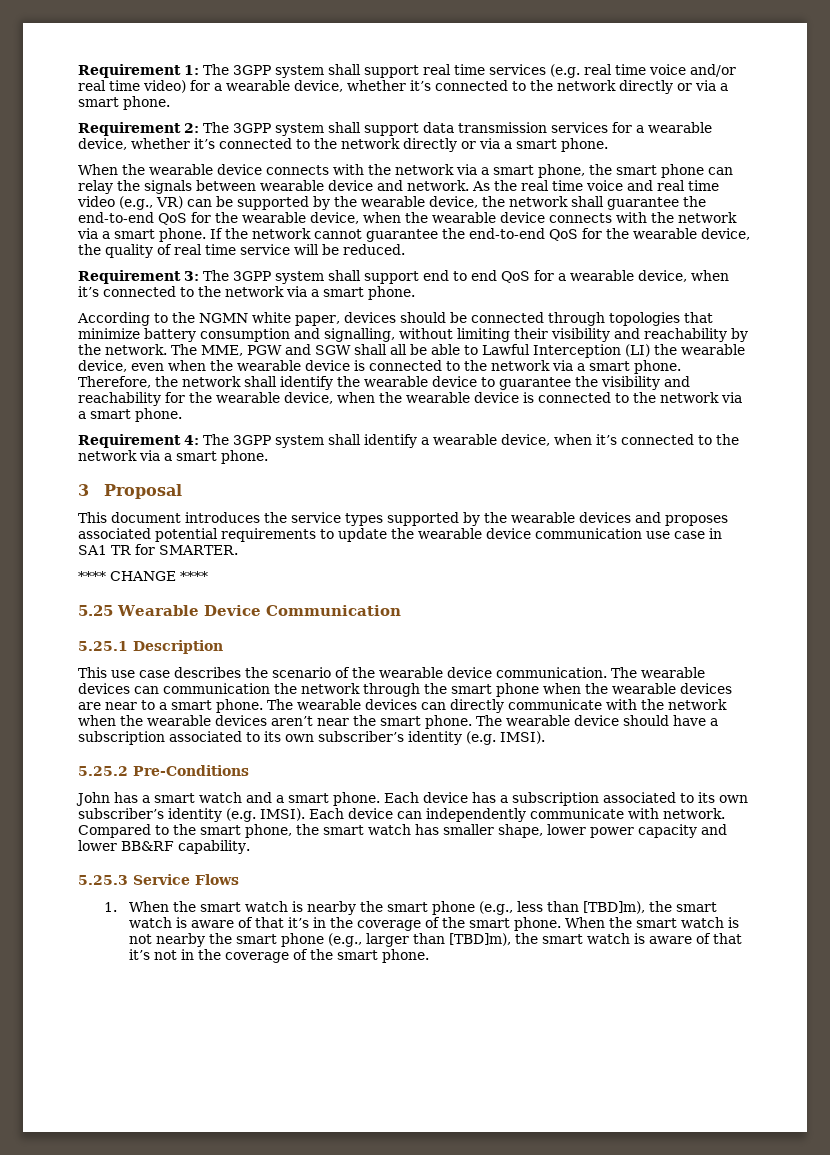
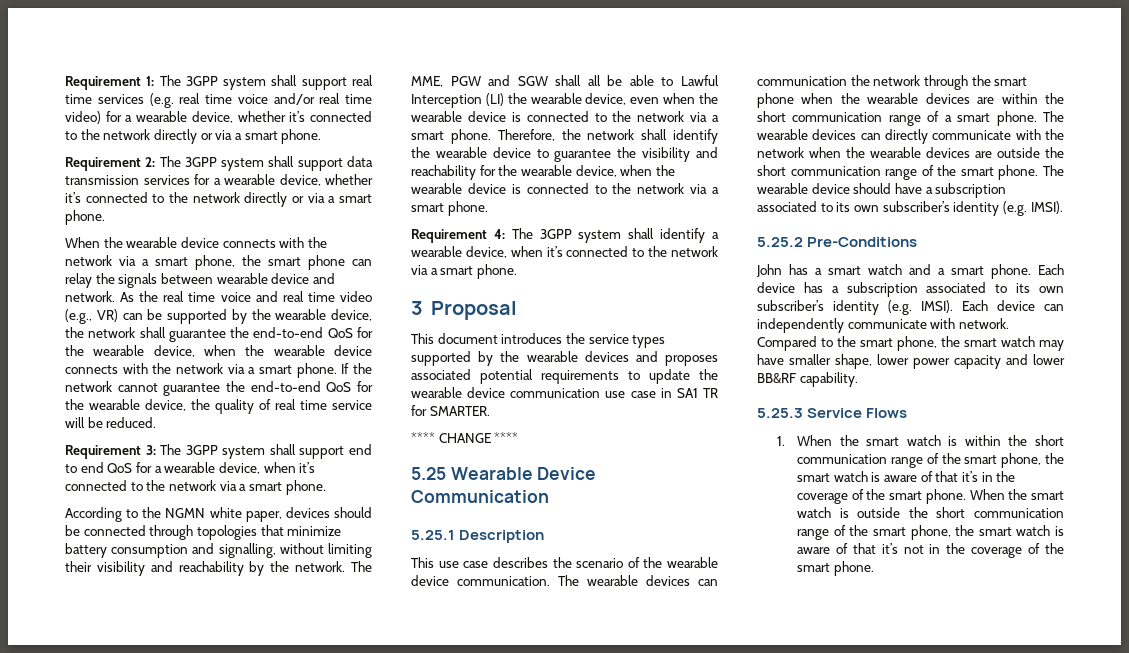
[105,700,155,710] near to -> [1001,93,1064,104] [757,111,940,126] within the short communication range of
[271,716,349,726] aren’t near -> [975,147,1064,158] [757,165,934,180] are outside the short communication range of
[415,824,439,835] has -> [1039,340,1064,351] [757,354,784,365] may have
[307,901,646,915] nearby the smart phone (e.g., less than [TBD]m), -> [964,435,1064,446] [797,453,1042,468] within the short communication range of the smart phone,
[129,933,512,947] not nearby the smart phone (e.g., larger than [TBD]m), -> [857,507,1064,518] [797,525,951,540] outside the short communication range of the smart phone,

